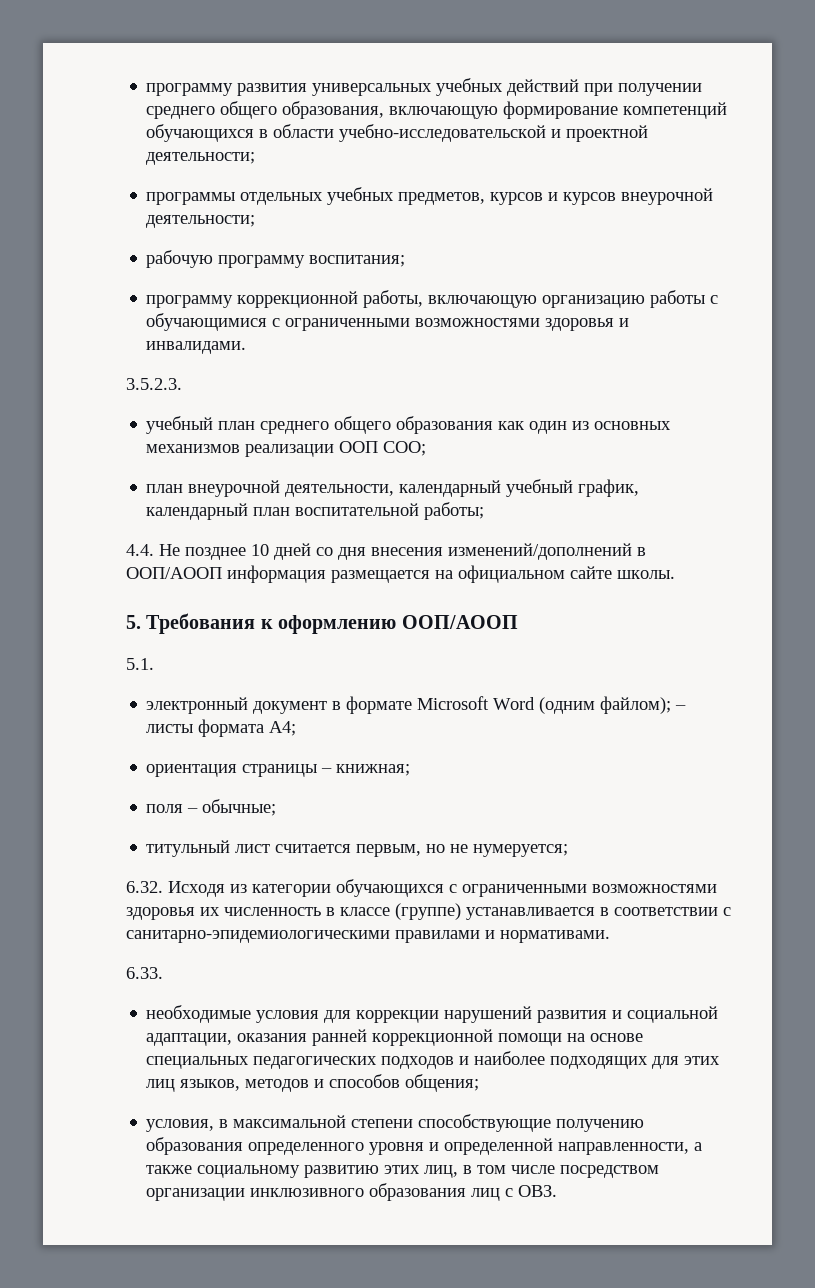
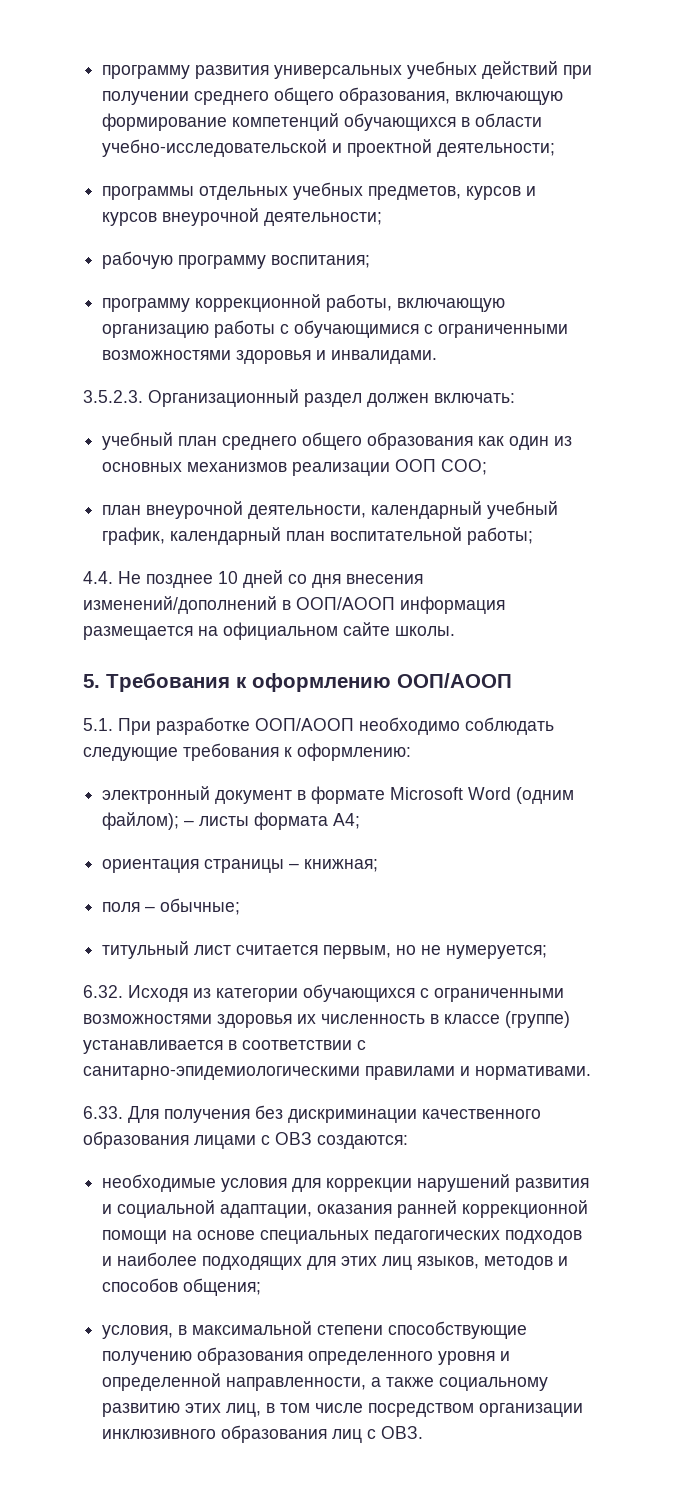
(182, 384) none -> [148,389,515,407] Организационный раздел должен включать:
(154, 664) none -> [118,717,554,735] [83,743,411,761] При разработке ООП/АООП необходимо соблюдать следующие требования к оформлению:
(163, 973) none -> [128,1105,541,1123] [83,1131,408,1149] Для получения без дискриминации качественного образования лицами с ОВЗ создаются:

